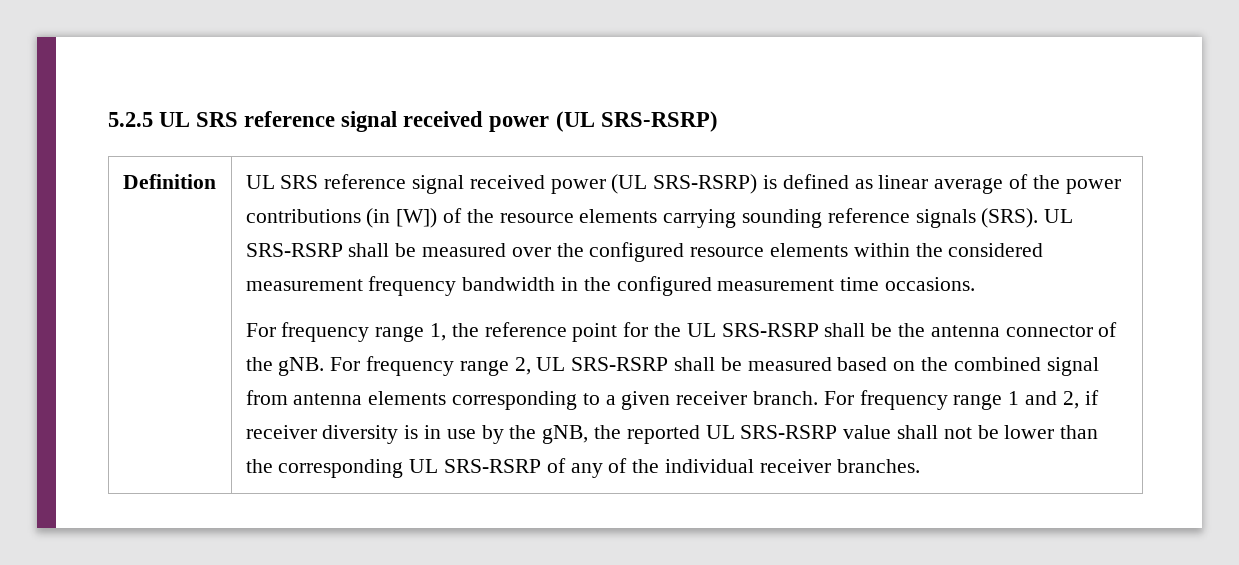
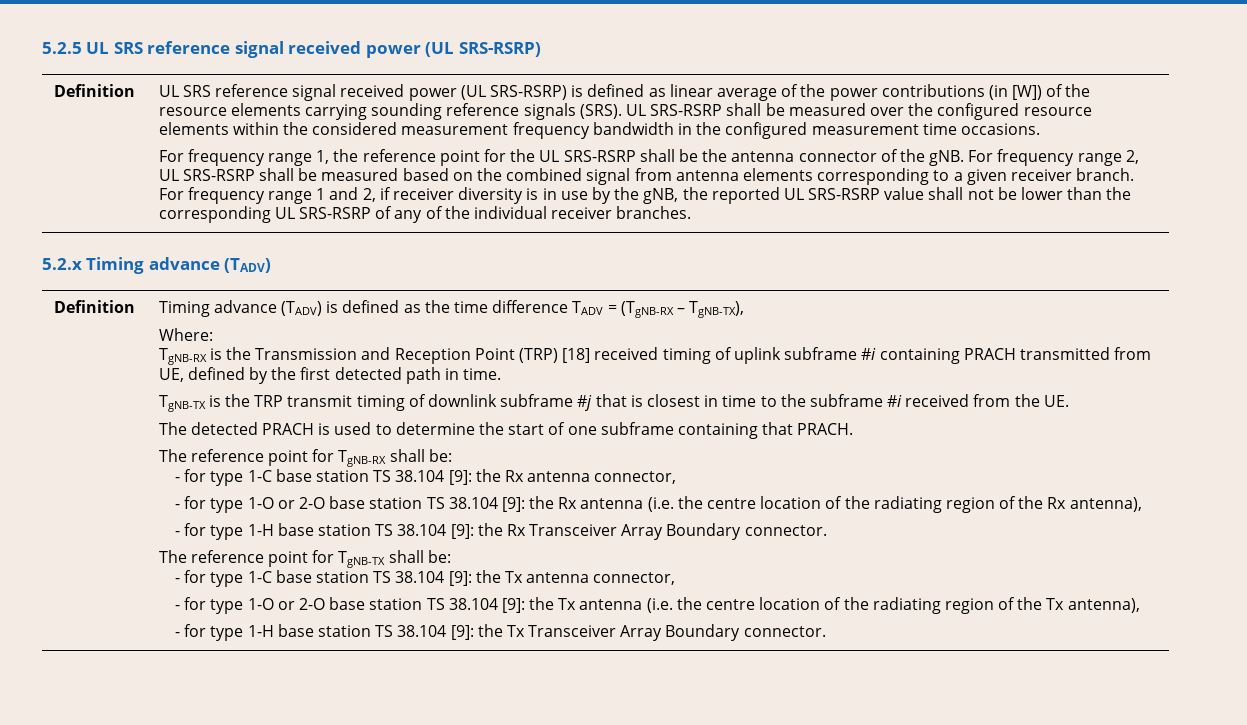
(920, 466) none -> [42,257,272,274] [53,300,135,313] [158,300,745,318] [158,328,213,341] [158,347,1152,365] [158,367,502,384] [158,394,1069,412] [158,422,854,439] [158,449,452,467] [175,469,677,486] [175,496,1142,513] [175,523,827,540] [158,550,451,568] [175,570,676,587] [175,597,1140,614] [175,624,826,641] // 5.2.x Timing advance (TADV) // Definition | Timing advance (TADV) is defined as the time difference TADV = (TgNB-RX – TgNB-TX), // Where: // TgNB-RX is the Transmission and Reception Point (TRP) [18] received timing of uplink subframe #i containing PRACH transmitted from UE, defined by the first detected path in time. // TgNB-TX is the TRP transmit timing of downlink subframe #j that is closest in time to the subframe #i received from the UE. // The detected PRACH is used to determine the start of one subframe containing that PRACH. // The reference point for TgNB-RX shall be: // - for type 1-C base station TS 38.104 [9]: the Rx antenna connector, // - for type 1-O or 2-O base station TS 38.104 [9]: the Rx antenna (i.e. the centre location of the radiating region of the Rx antenna), // - for type 1-H base station TS 38.104 [9]: the Rx Transceiver Array Boundary connector. // The reference point for TgNB-TX shall be: // - for type 1-C base station TS 38.104 [9]: the Tx antenna connector, // - for type 1-O or 2-O base station TS 38.104 [9]: the Tx antenna (i.e. the centre location of the radiating region of the Tx antenna), // - for type 1-H base station TS 38.104 [9]: the Tx Transceiver Array Boundary connector.

